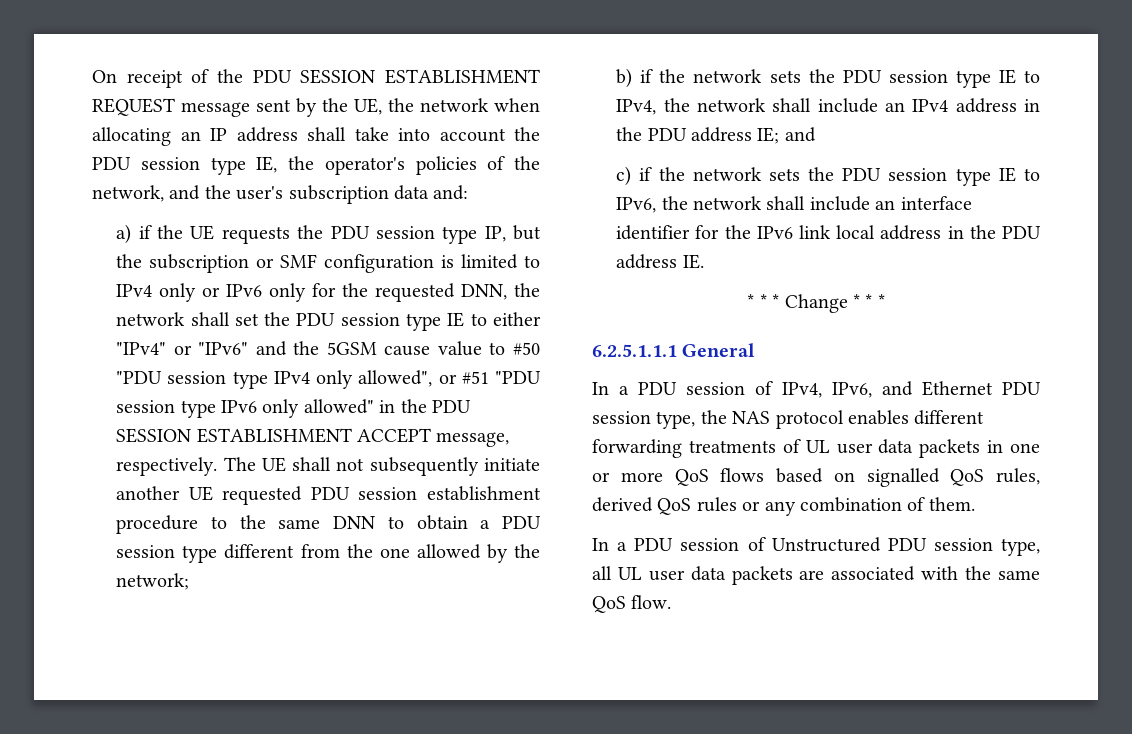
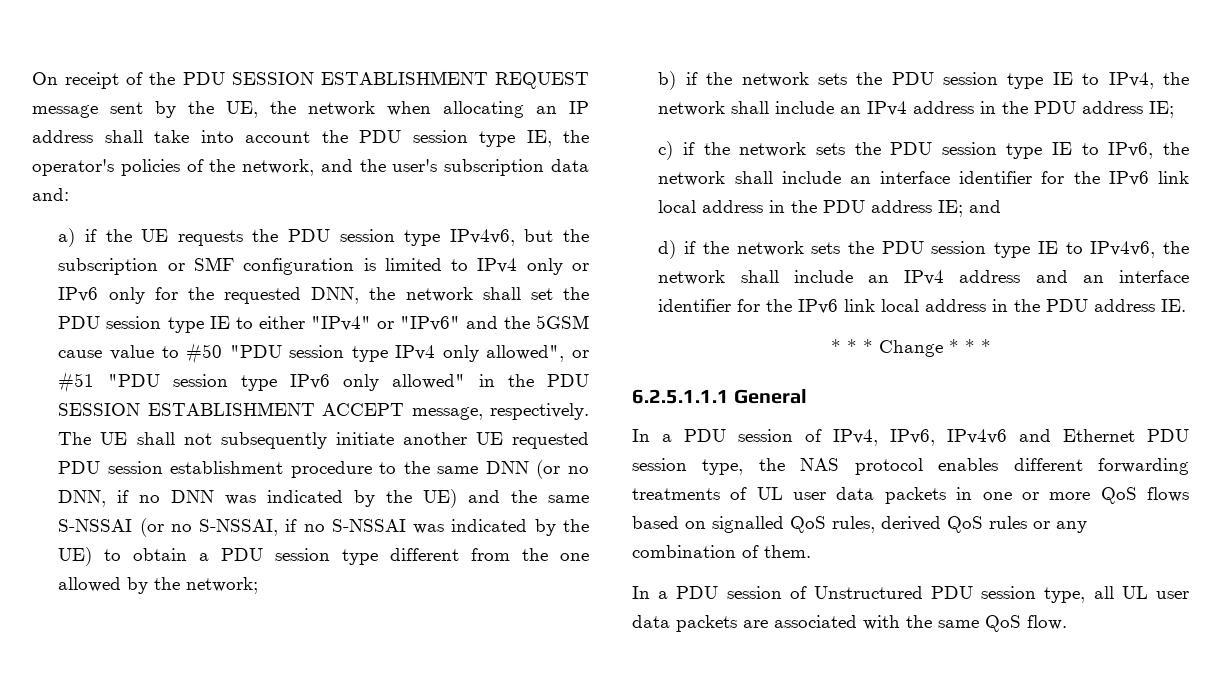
[484,226,506,242] IP, -> [449,229,515,246] IPv4v6,
(376, 522) none -> [536,460,590,479] [58,489,589,508] [58,518,589,537] [58,547,93,566] (or no DNN, if no DNN was indicated by the UE) and the same S-NSSAI (or no S-NSSAI, if no S-NSSAI was indicated by the UE)
[784,127,816,142] and -> (1175, 109) none
(678, 261) none -> [938,200,1002,217] [658,240,1189,259] [658,270,1189,285] [658,299,1156,314] IE; and // d) if the network sets the PDU session type IE to IPv4v6, the network shall include an IPv4 address and an interface identifier for the IPv6 link local address in the PDU address
(872, 390) none -> [947,429,1007,444] IPv4v6

